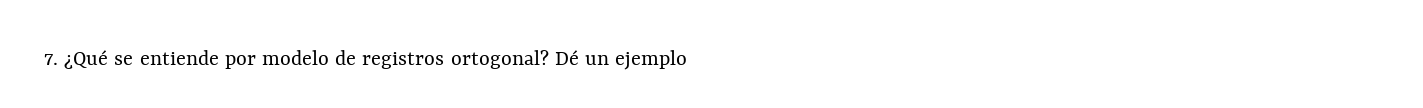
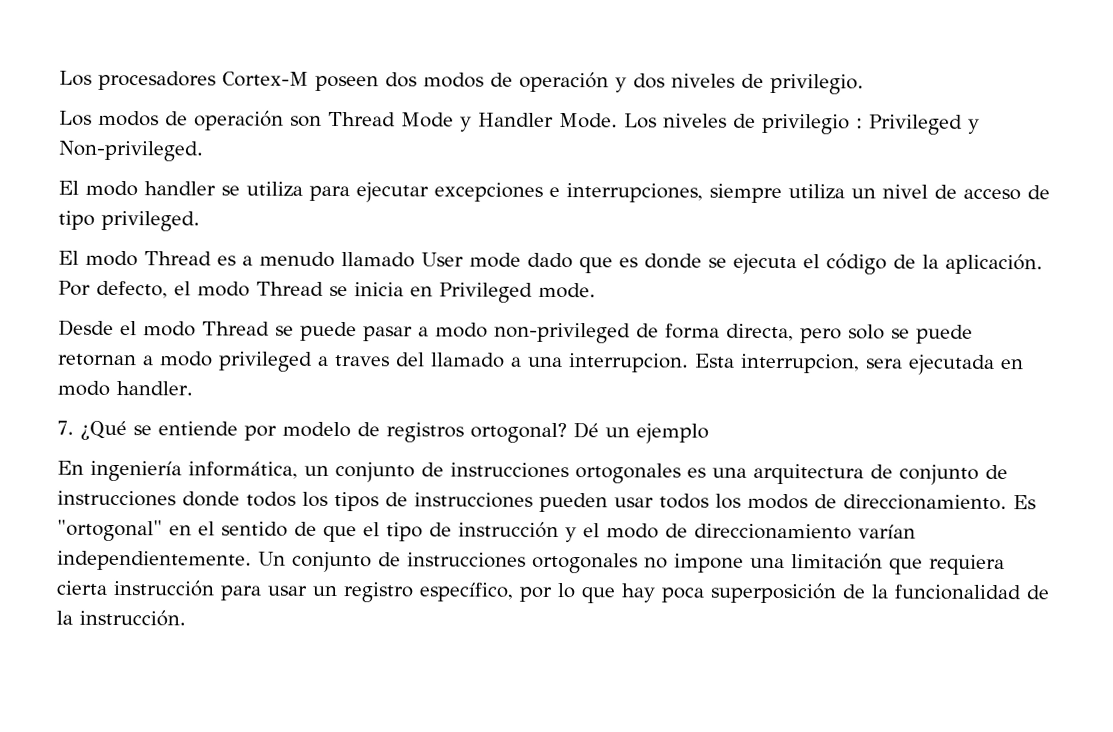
(44, 59) none -> [59,70,864,95] [59,110,980,135] [58,140,204,162] [58,180,1050,204] [58,210,200,232] [58,250,1043,275] [58,280,596,303] [58,319,973,344] [57,351,1024,375] [57,380,193,396] Los procesadores Cortex-M poseen dos modos de operación y dos niveles de privilegio. // Los modos de operación son Thread Mode y Handler Mode. Los niveles de privilegio : Privileged y Non-privileged. // El modo handler se utiliza para ejecutar excepciones e interrupciones, siempre utiliza un nivel de acceso de tipo privileged. // El modo Thread es a menudo llamado User mode dado que es donde se ejecuta el código de la aplicación. Por defecto, el modo Thread se inicia en Privileged mode. // Desde el modo Thread se puede pasar a modo non-privileged de forma directa, pero solo se puede retornan a modo privileged a traves del llamado a una interrupcion. Esta interrupcion, sera ejecutada en modo handler. //
(688, 60) none -> [57,460,1008,485] [57,490,1036,513] [57,519,916,543] [57,550,1005,576] [56,579,1050,604] [56,609,186,627] // En ingeniería informática, un conjunto de instrucciones ortogonales es una arquitectura de conjunto de instrucciones donde todos los tipos de instrucciones pueden usar todos los modos de direccionamiento. Es "ortogonal" en el sentido de que el tipo de instrucción y el modo de direccionamiento varían independientemente. Un conjunto de instrucciones ortogonales no impone una limitación que requiera cierta instrucción para usar un registro específico, por lo que hay poca superposición de la funcionalidad de la instrucción.

